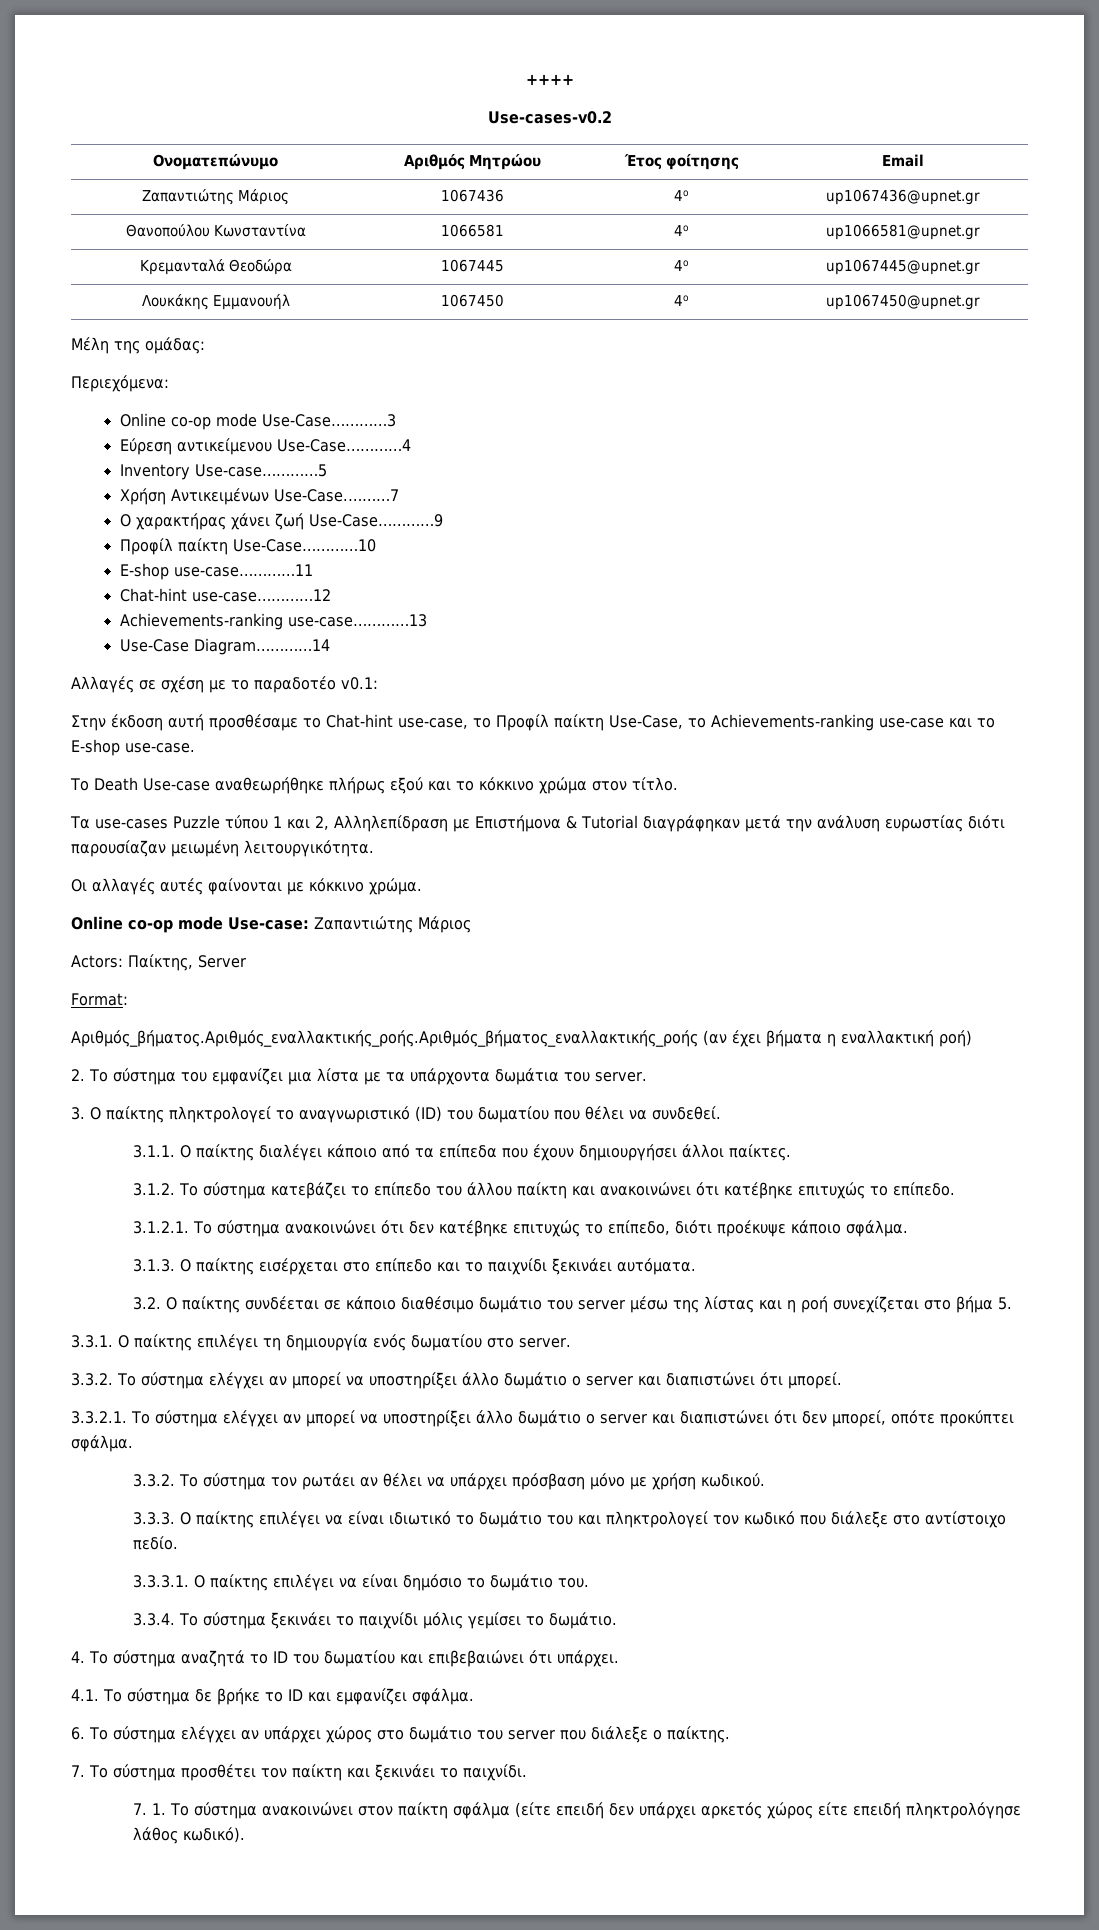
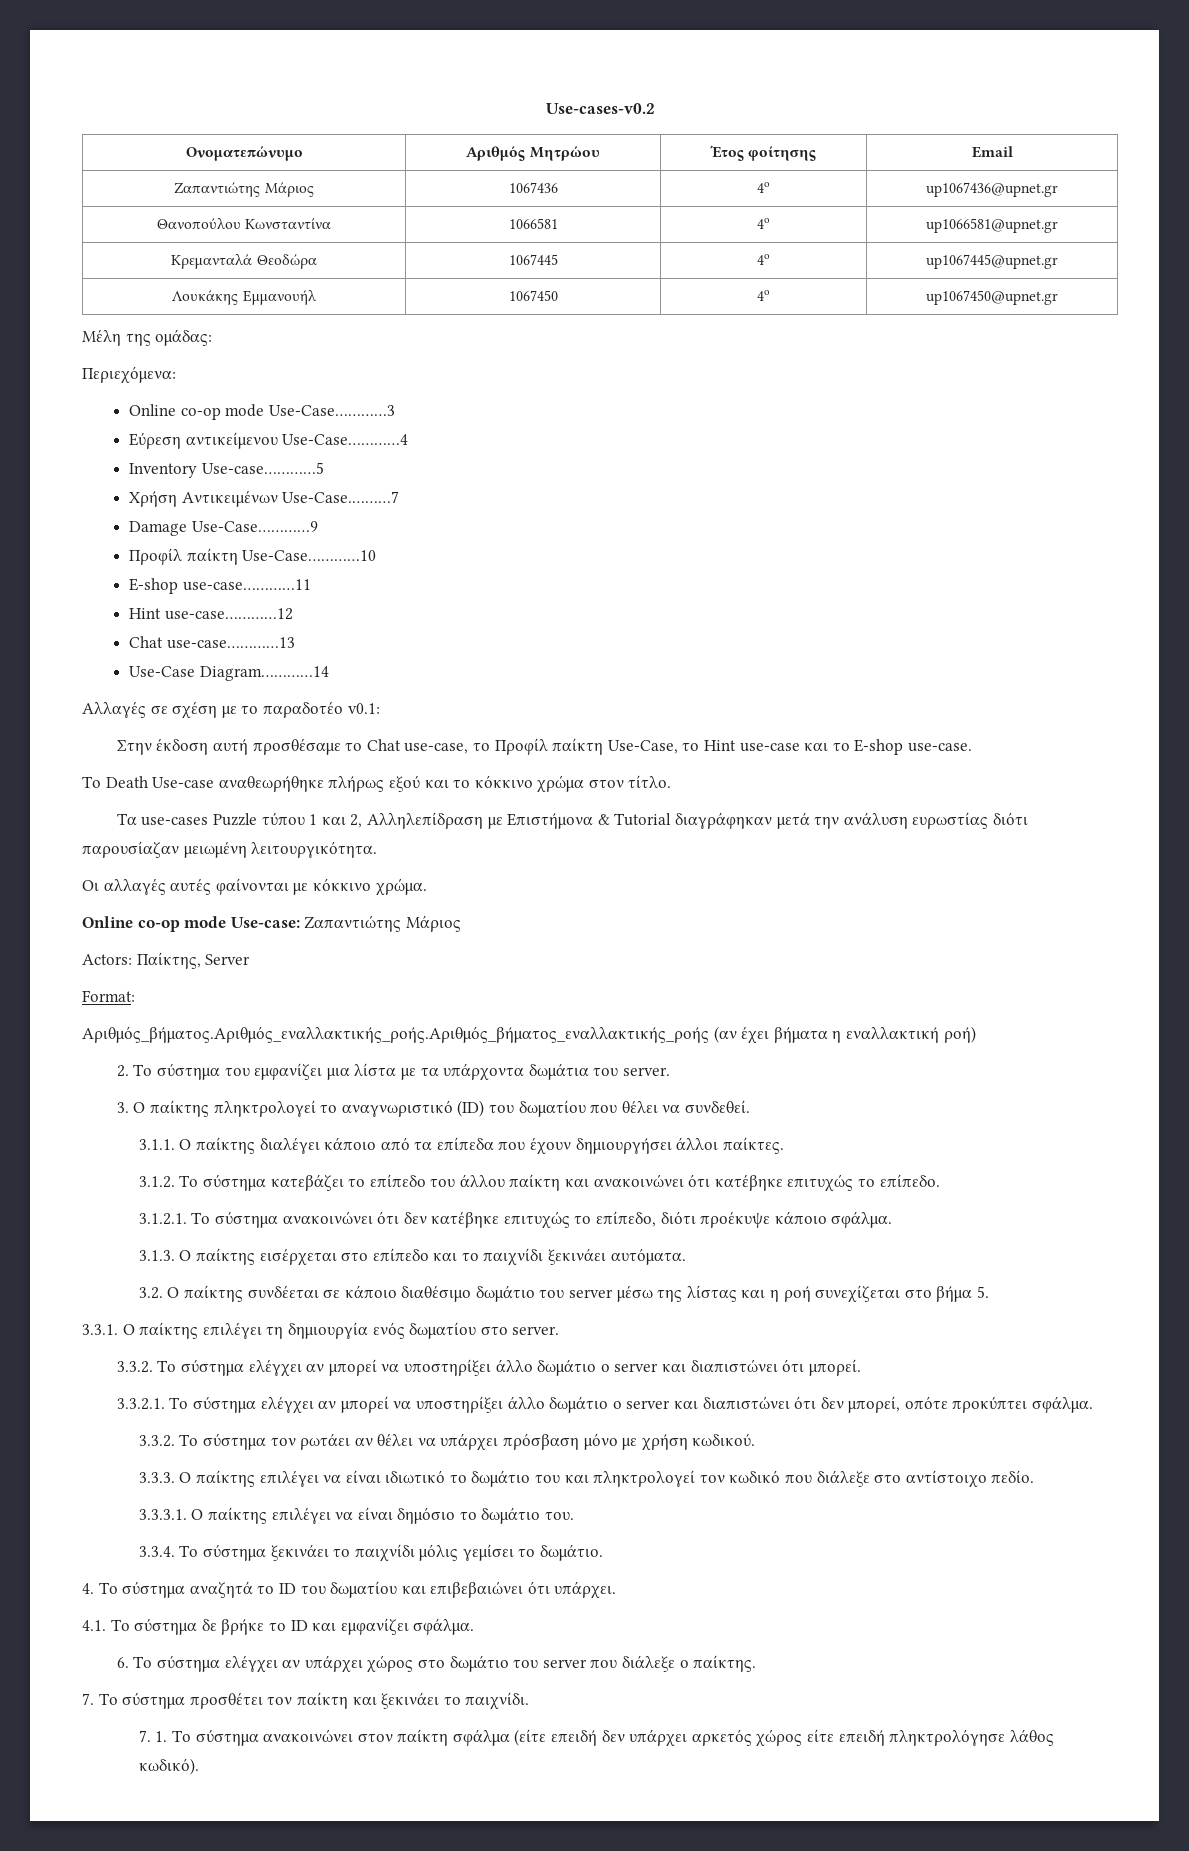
[525,74,574,85] ++++ // -> (545, 108) none
[119,513,304,530] Ο χαρακτήρας χάνει ζωή -> [129,521,188,536] Damage
[119,588,187,602] Chat-hint -> [129,608,162,619] Hint
[119,613,283,630] Achievements-ranking -> [129,636,164,648] Chat
[326,714,393,728] Chat-hint -> [366,739,401,751] Chat
[711,714,874,731] Achievements-ranking -> [703,740,736,751] Hint

